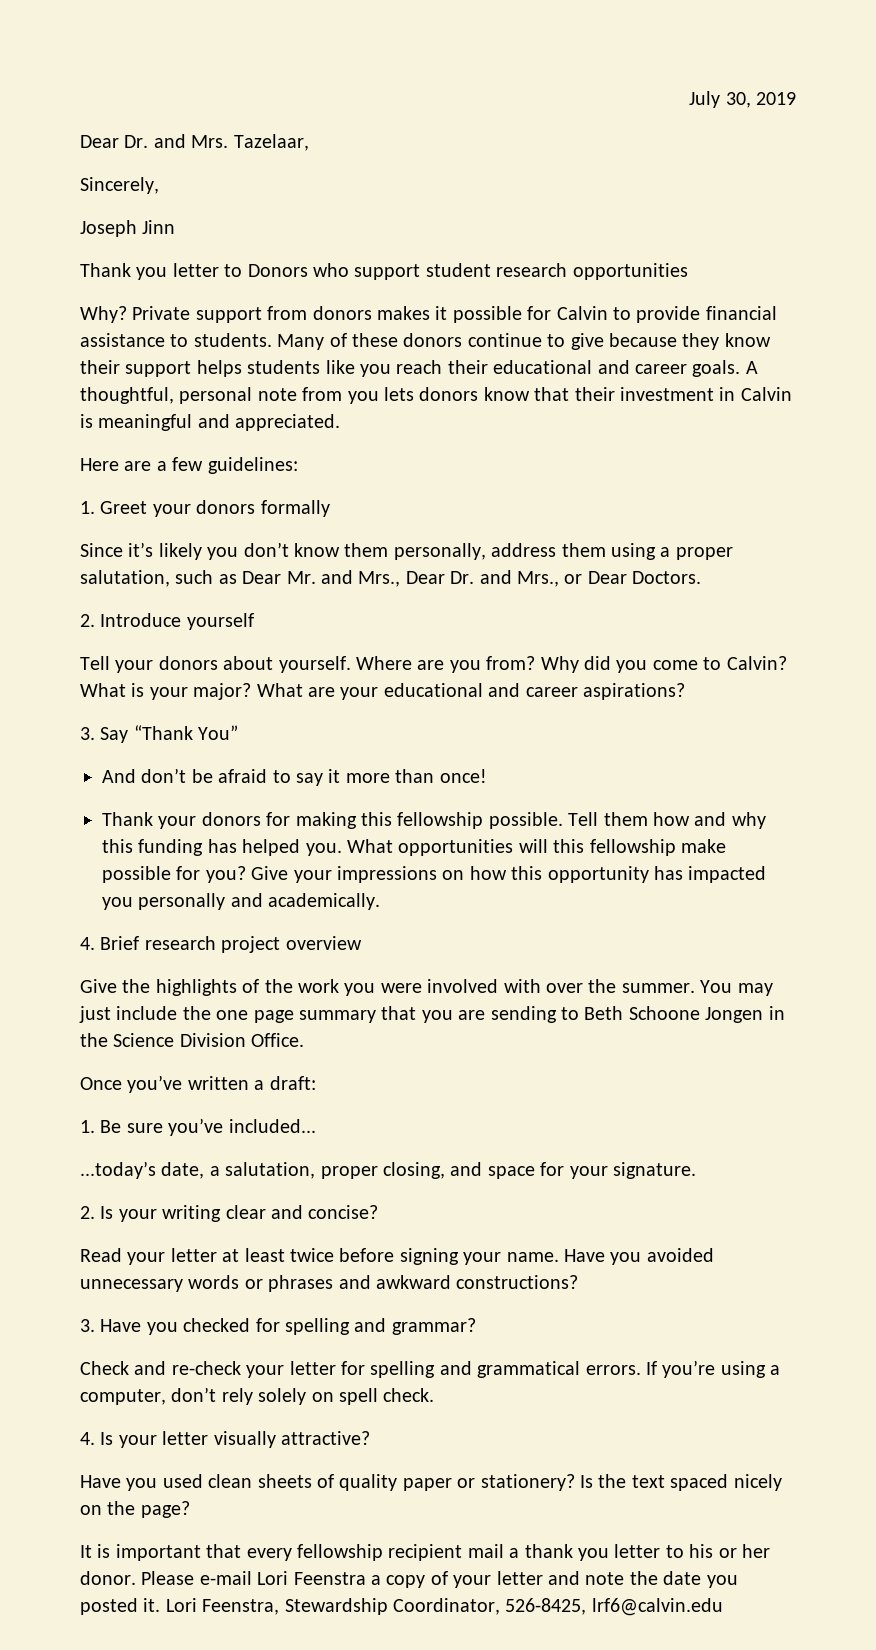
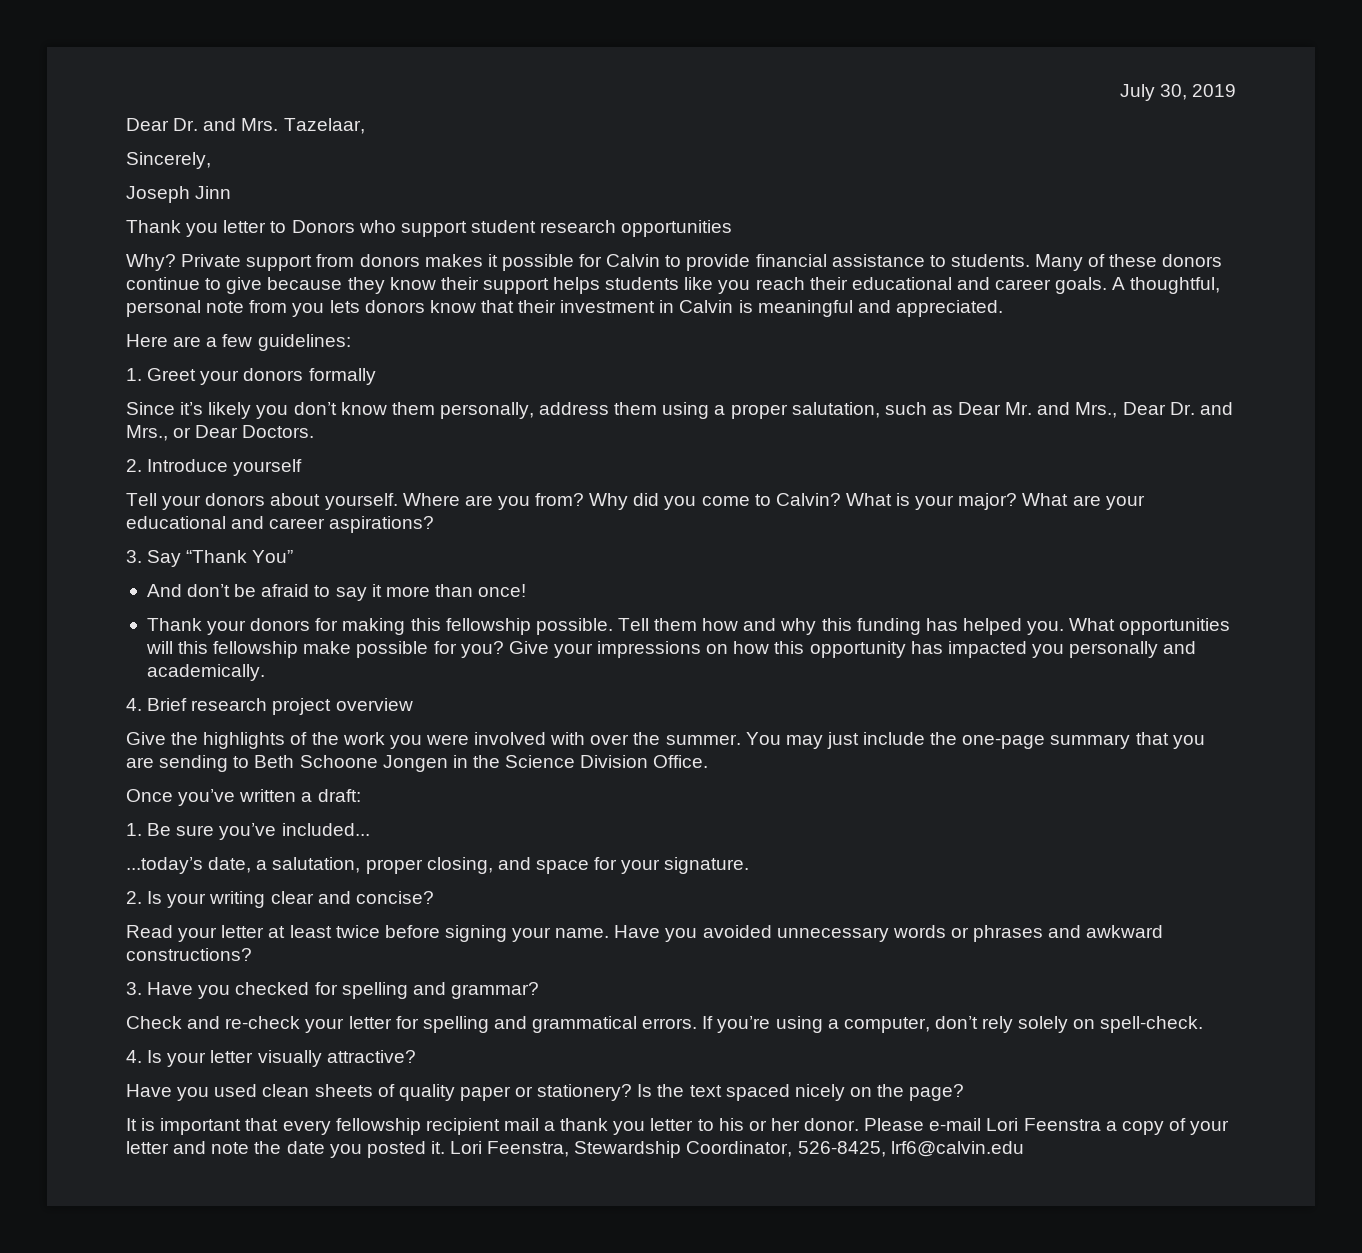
[216,1010,294,1023] one page -> [962,735,1046,749] one-page
[339,1388,435,1405] spell check. -> [1100,1016,1204,1033] spell-check.

